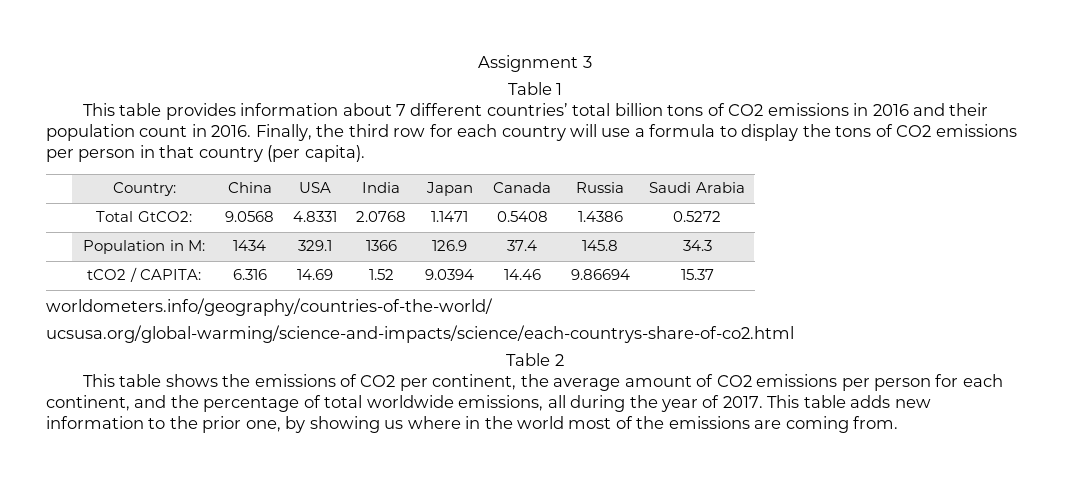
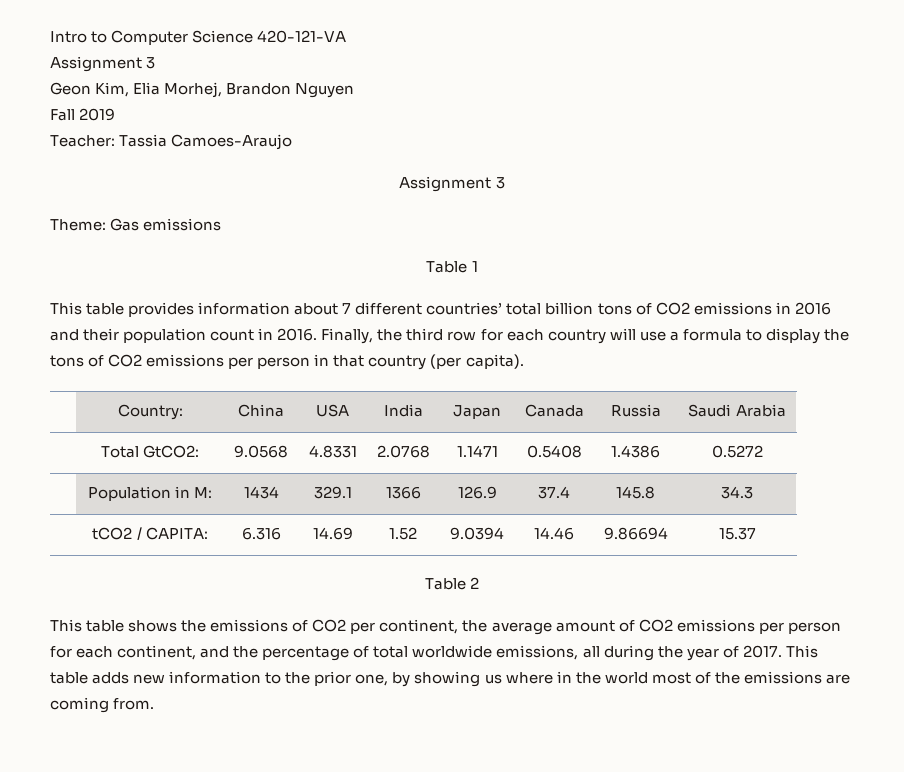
[478,55,592,72] Assignment 3 -> [50,30,347,45] [50,56,156,72] [50,82,355,98] [50,108,116,121] [50,134,293,150] [399,176,505,192] [50,218,222,231] Intro to Computer Science 420-121-VA // Assignment 3 // Geon Kim, Elia Morhej, Brandon Nguyen // Fall 2019 // Teacher: Tassia Camoes-Araujo // Assignment 3 // Theme: Gas emissions
[46,298,493,316] [46,325,794,343] // worldometers.info/geography/countries-of-the-world/ // ucsusa.org/global-warming/science-and-impacts/science/each-countrys-share-of-co2.html -> (756, 534) none

